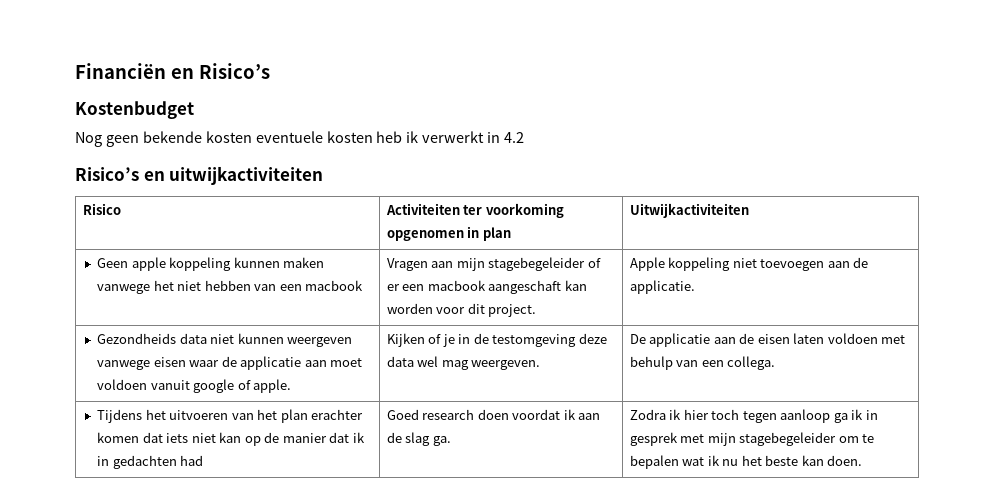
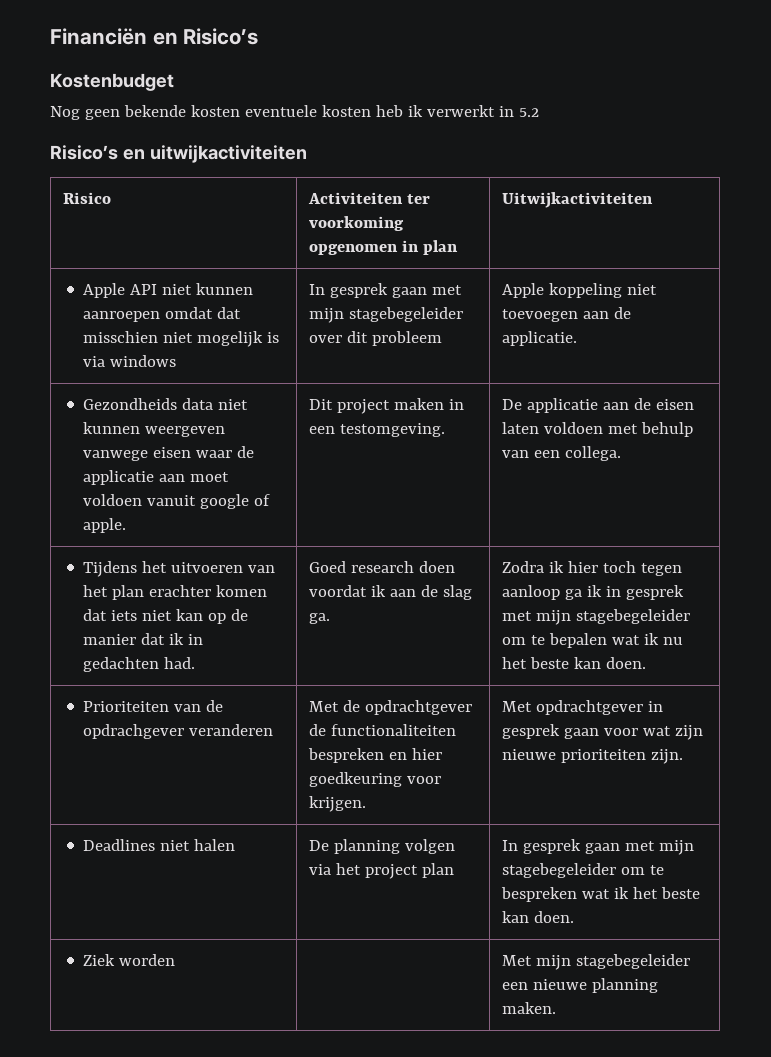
[504,132,525,143] 4.2 -> [518,108,539,117] 5.2
[97,257,325,271] [97,280,364,294] [386,257,601,271] [386,280,587,294] [386,303,537,317] Geen apple koppeling kunnen maken vanwege het niet hebben van een macbook | Vragen aan mijn stagebegeleider of er een macbook aangeschaft kan worden voor dit project. -> [83,283,254,298] [83,307,242,322] [83,331,280,347] [83,355,177,367] [308,283,462,298] [308,307,463,323] [308,331,442,346] Apple API niet kunnen aanroepen omdat dat misschien niet mogelijk is via windows | In gesprek gaan met mijn stagebegeleider over dit probleem
[386,333,607,347] [386,356,541,370] Kijken of je in de testomgeving deze data wel mag weergeven. -> [308,398,464,414] [308,423,445,437] Dit project maken in een testomgeving.
[180,455,204,466] had -> [164,657,196,669] had.
(863, 460) none -> [83,700,224,712] [83,724,274,739] [308,700,472,715] [308,724,456,736] [307,748,442,763] [308,772,441,787] [308,796,366,812] [501,700,663,715] [501,724,703,740] [501,749,683,764] [83,839,236,851] [308,839,455,854] [308,863,454,879] [501,839,694,855] [501,863,664,878] [500,887,700,902] [501,911,574,923] [83,954,176,966] [501,954,690,970] [501,978,658,993] [501,1002,556,1014] // Prioriteiten van de opdrachgever veranderen | Met de opdrachtgever de functionaliteiten bespreken en hier goedkeuring voor krijgen. | Met opdrachtgever in gesprek gaan voor wat zijn nieuwe prioriteiten zijn. // Deadlines niet halen | De planning volgen via het project plan | In gesprek gaan met mijn stagebegeleider om te bespreken wat ik het beste kan doen. // Ziek worden | | Met mijn stagebegeleider een nieuwe planning maken.

